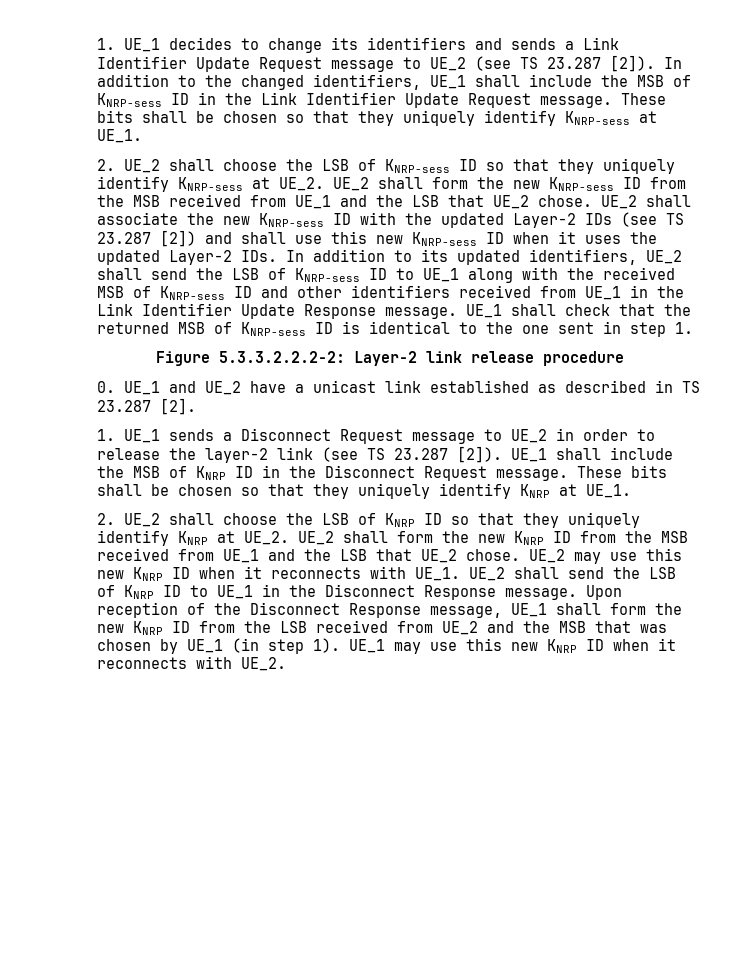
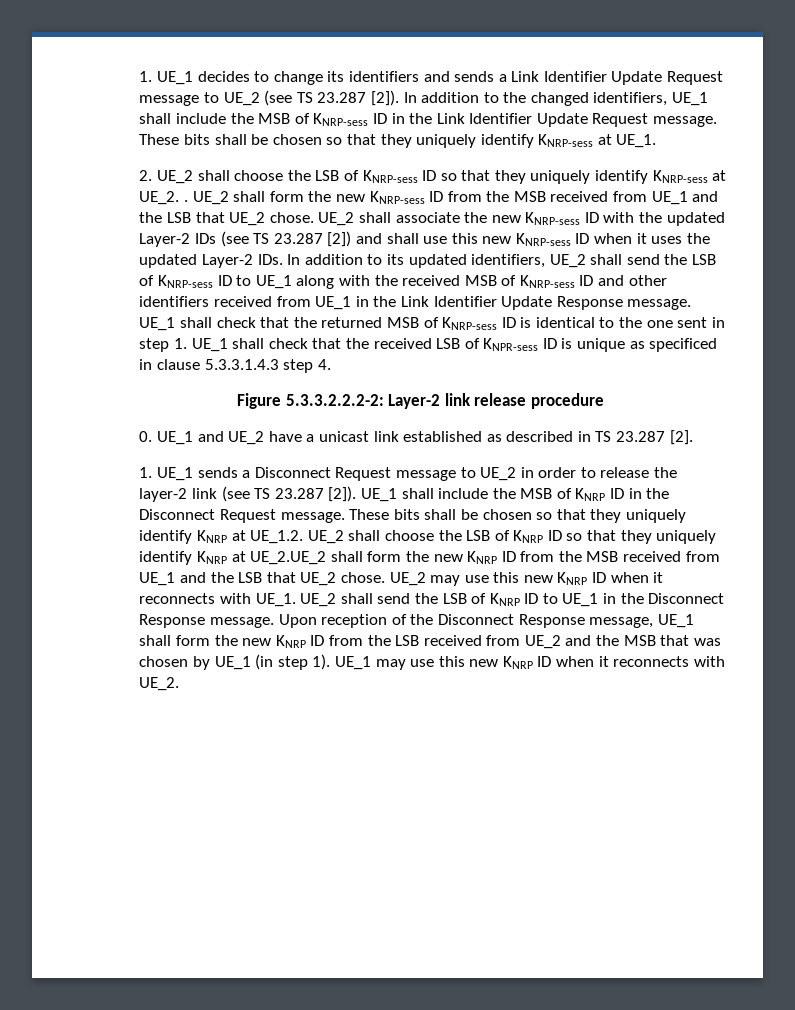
(325, 184) none -> [183,200,188,202] .
(694, 328) none -> [191,338,718,352] [139,359,331,373] UE_1 shall check that the received LSB of KNPR-sess ID is unique as specificed in clause 5.3.3.1.4.3 step 4.
[586,484,632,498] [97,513,116,525] UE_1. // 2. -> [250,530,304,544] UE_1.2.
[244,531,335,545] UE_2. UE_2 -> [250,551,327,565] UE_2.UE_2

